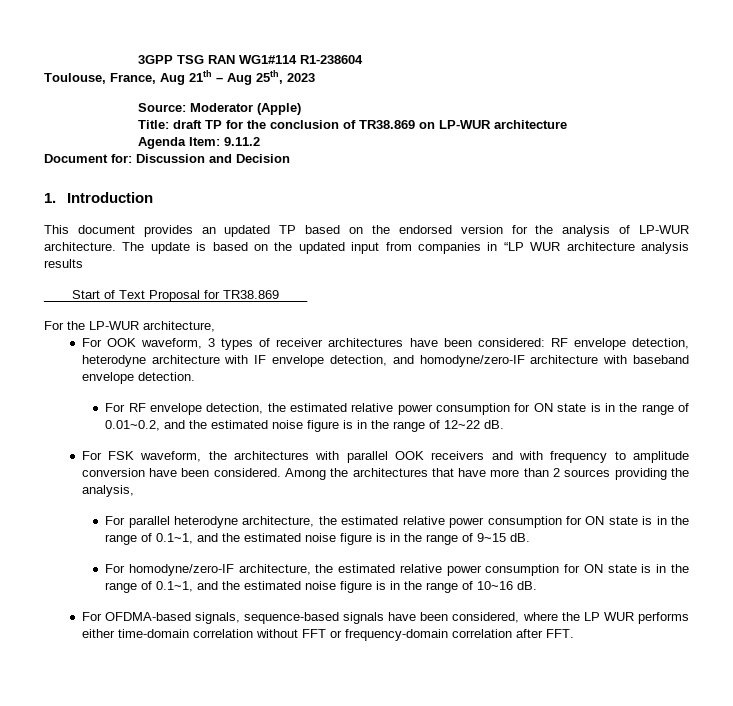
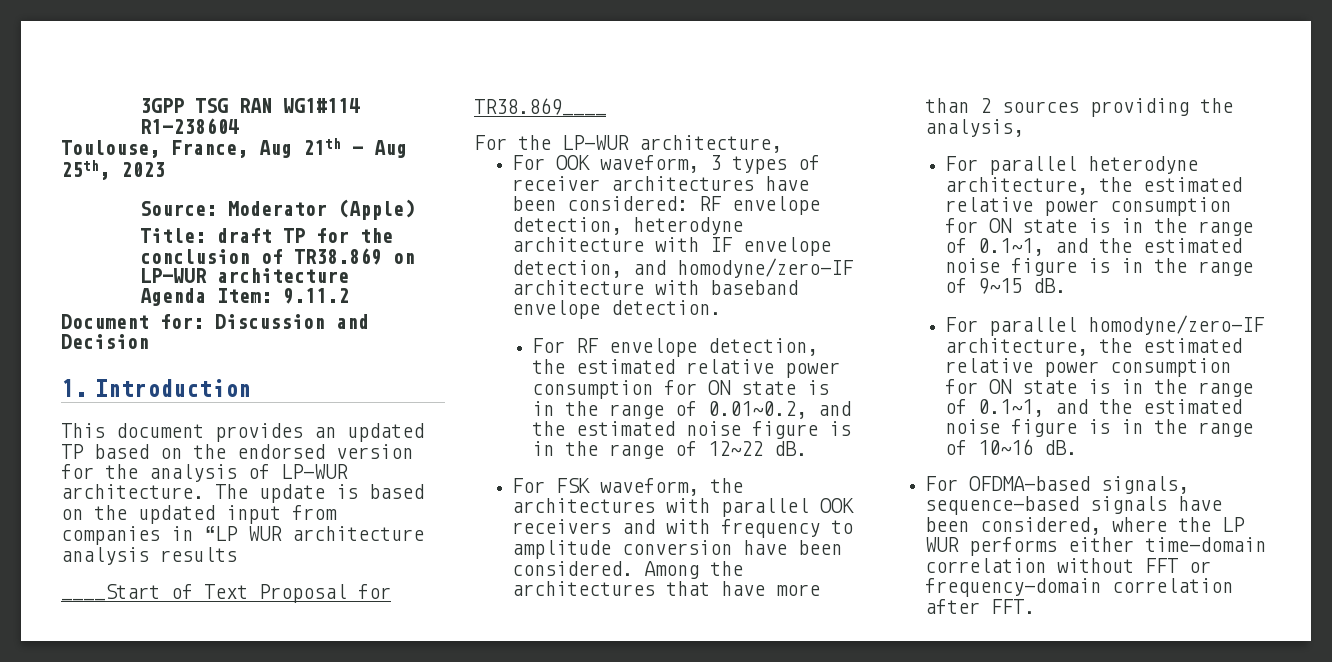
(126, 568) none -> [988,317,1077,336] parallel

